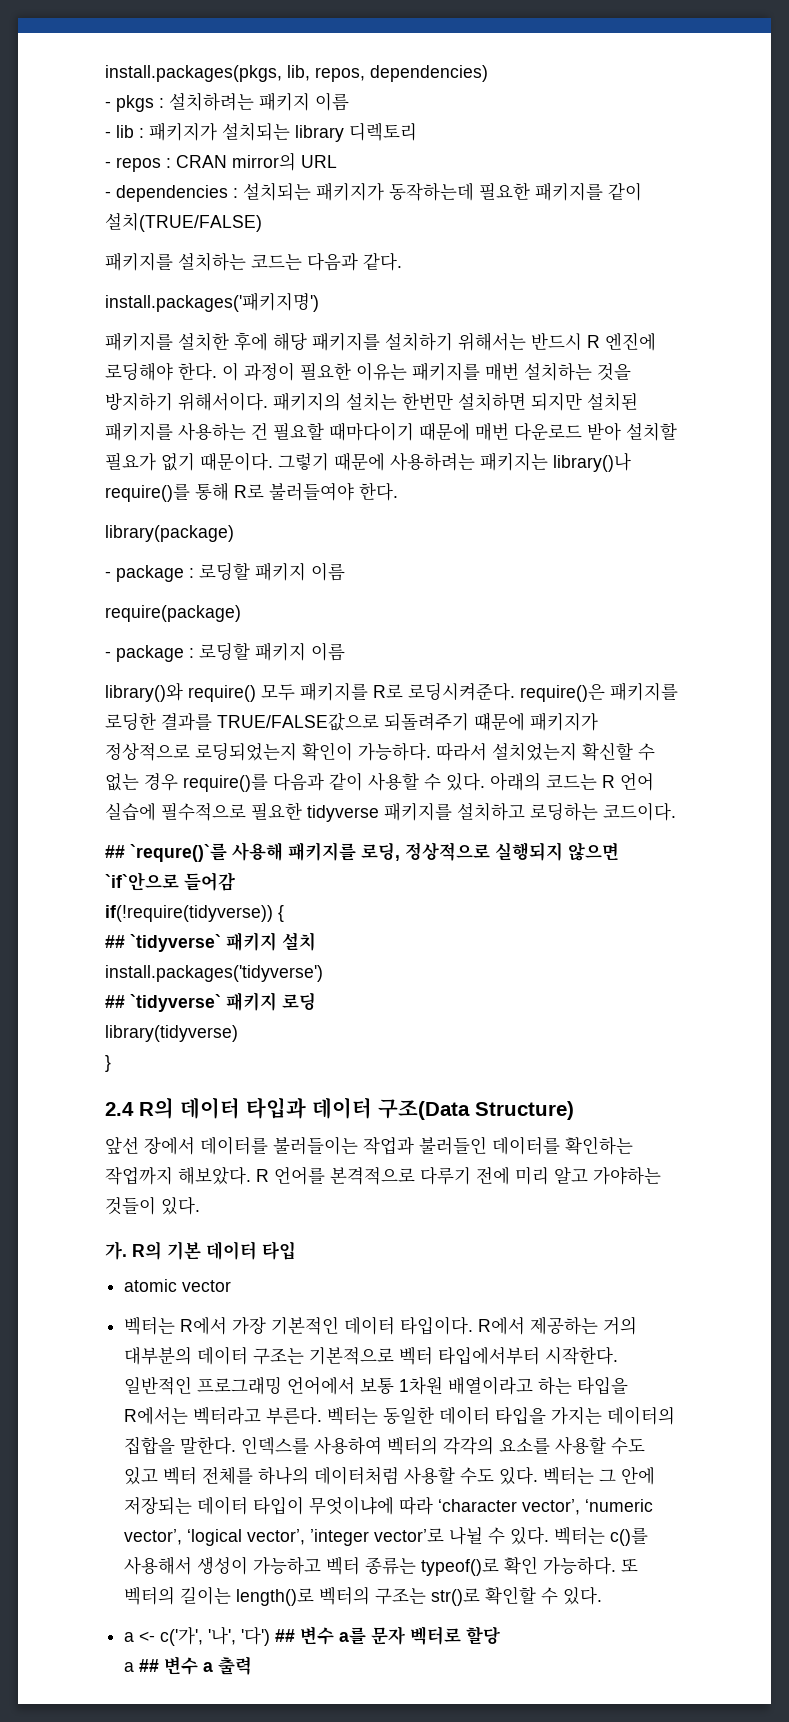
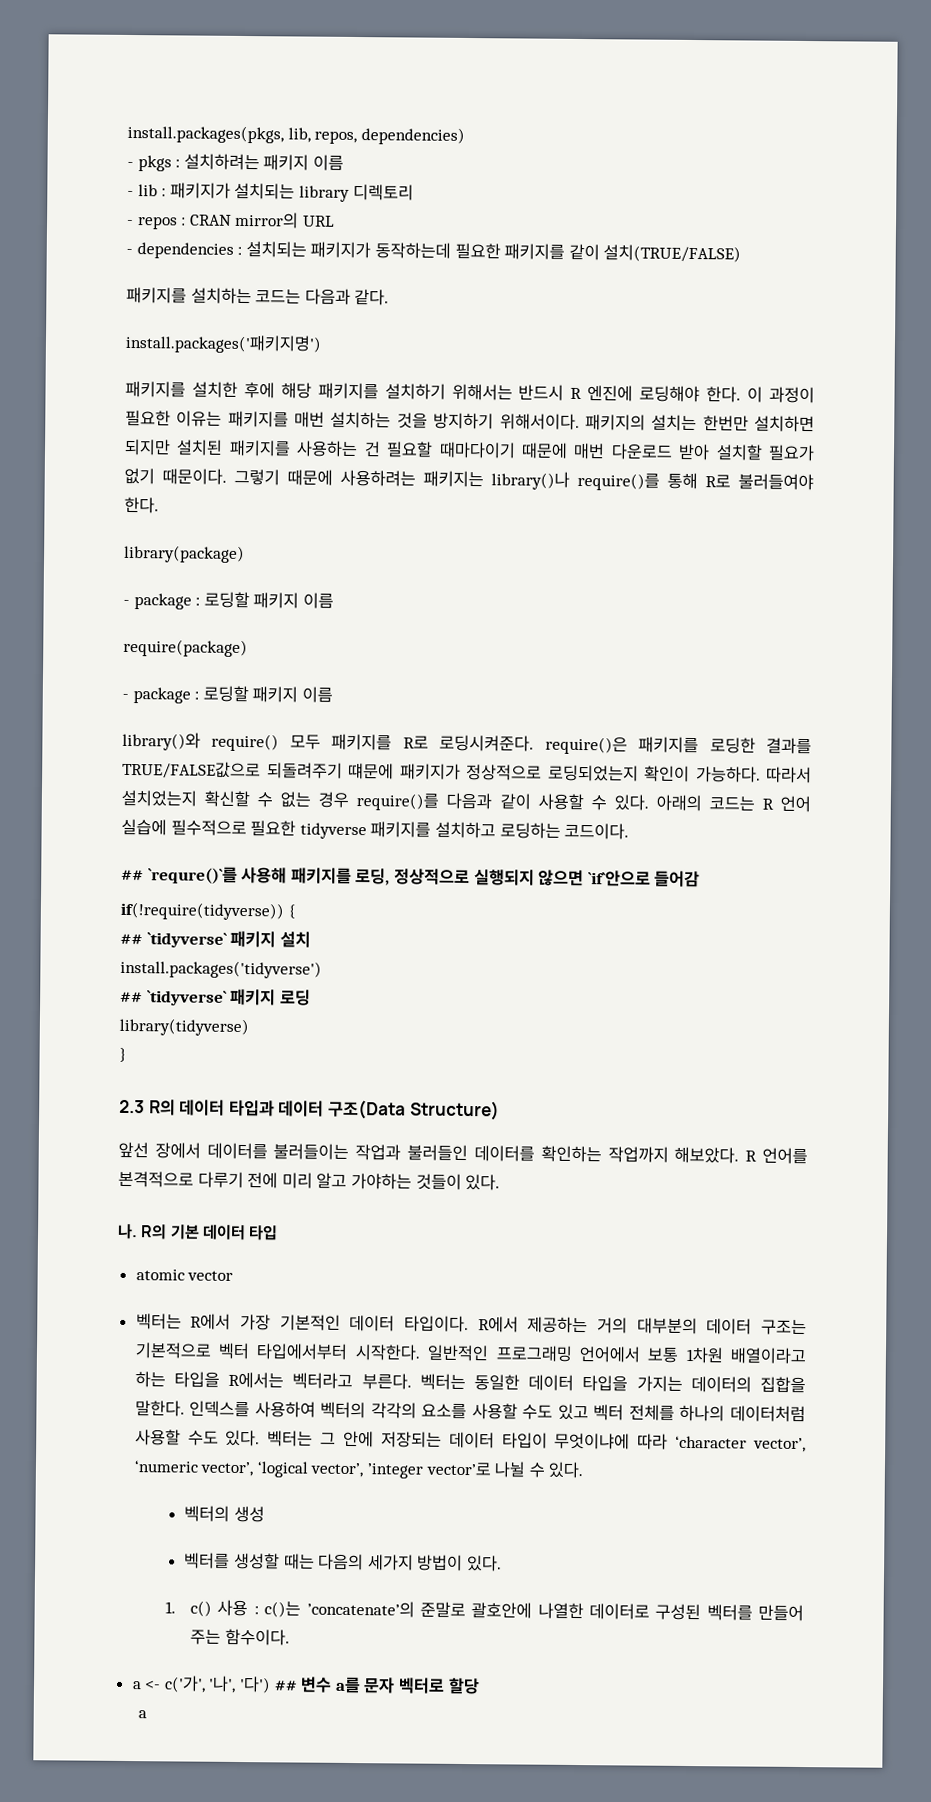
[105,1102,134,1116] 2.4 -> [119,1099,145,1114] 2.3
[105,1241,127,1260] 가. -> [117,1223,138,1240] 나.
[554,1527,649,1546] [124,1556,639,1576] [124,1586,603,1606] 벡터는 c()를 사용해서 생성이 가능하고 벡터 종류는 typeof()로 확인 가능하다. 또 벡터의 길이는 length()로 벡터의 구조는 str()로 확인할 수 있다. -> [184,1505,266,1523] [184,1552,502,1572] [164,1599,804,1622] [190,1628,290,1646] // 벡터의 생성 // 벡터를 생성할 때는 다음의 세가지 방법이 있다. // 1. c() 사용 : c()는 ’concatenate’의 준말로 괄호안에 나열한 데이터로 구성된 벡터를 만들어 주는 함수이다.
[139,1656,253,1675] ## 변수 a 출력 -> (148, 1714) none

